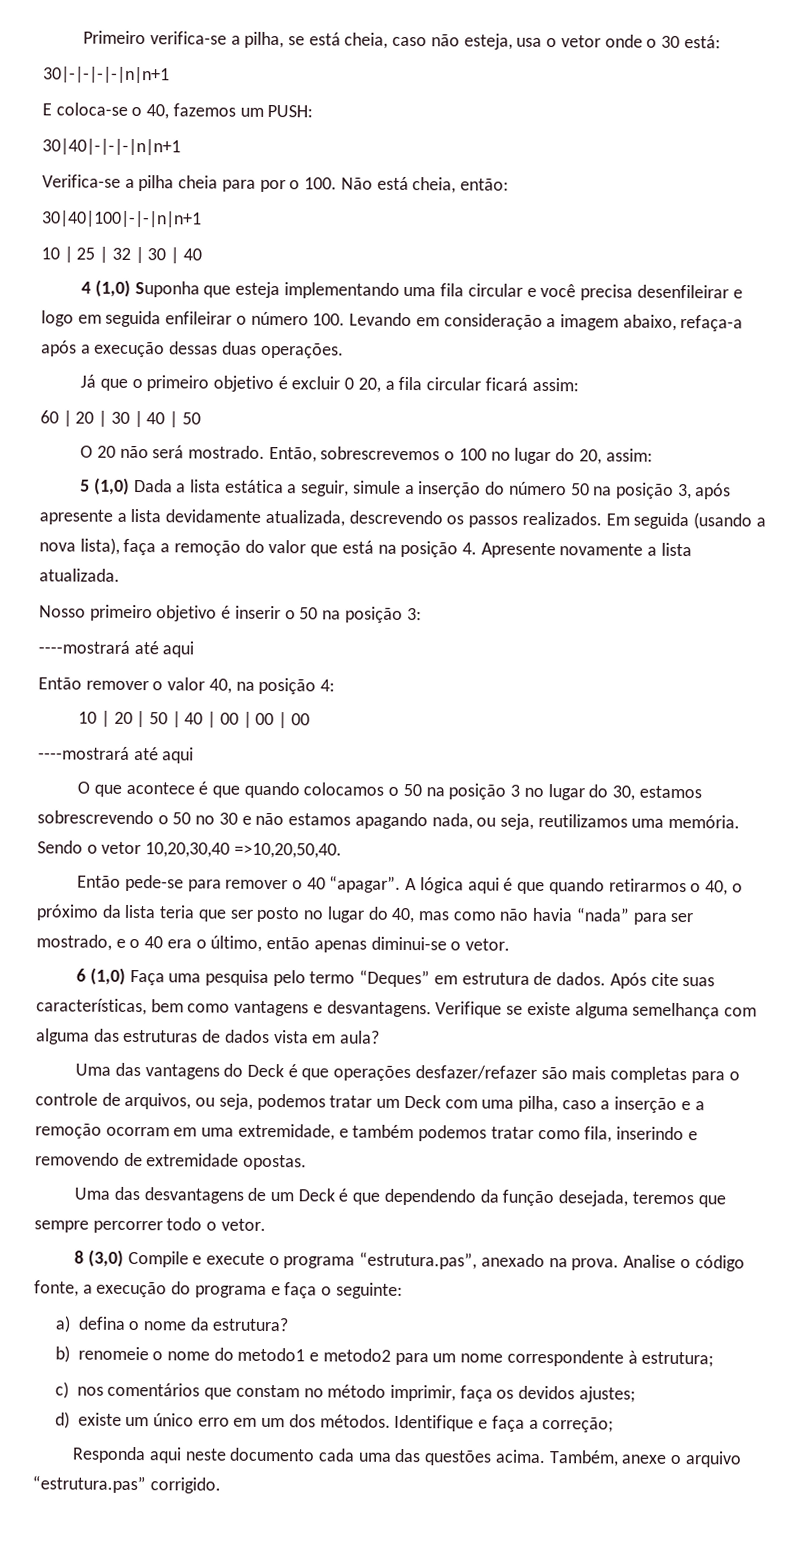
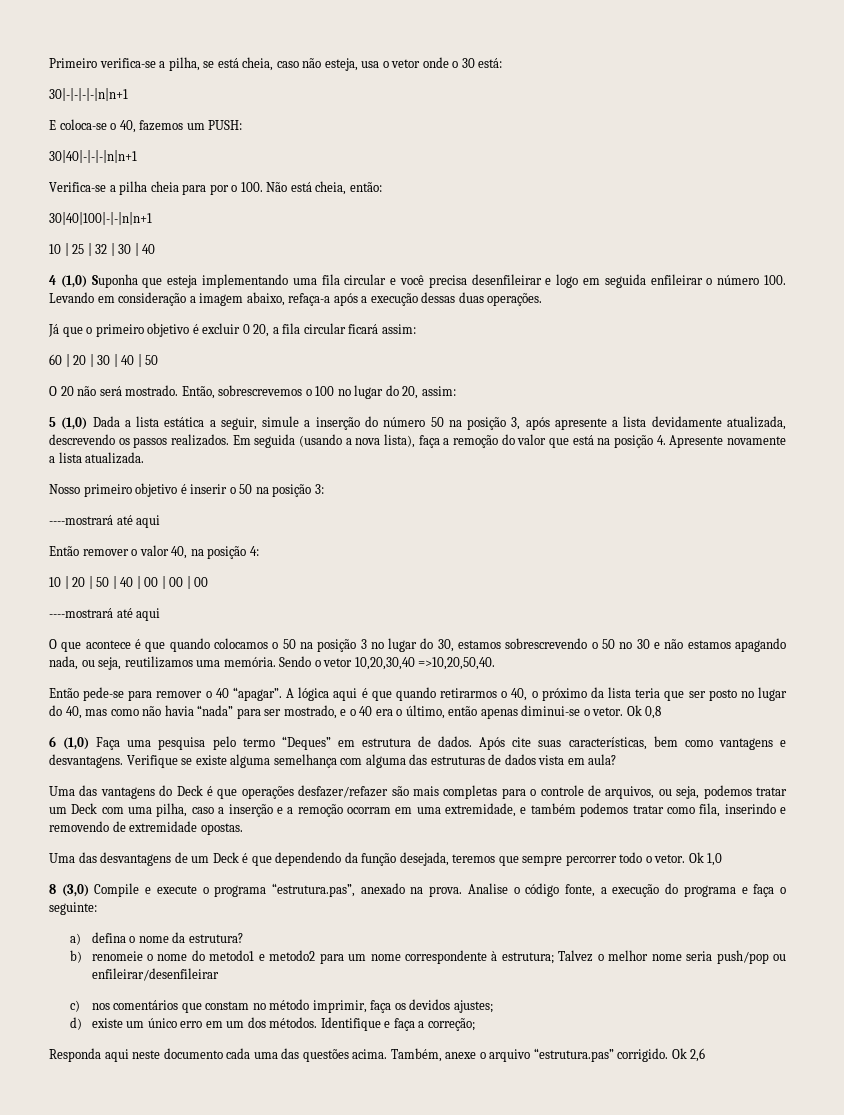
(510, 944) none -> [626,705,662,719] Ok 0,8
(266, 1224) none -> [688,852,723,866] Ok 1,0
(715, 1359) none -> [558,950,786,964] [91,968,219,981] Talvez o melhor nome seria push/pop ou enfileirar/desenfileirar
(221, 1485) none -> [671,1048,706,1062] Ok 2,6

